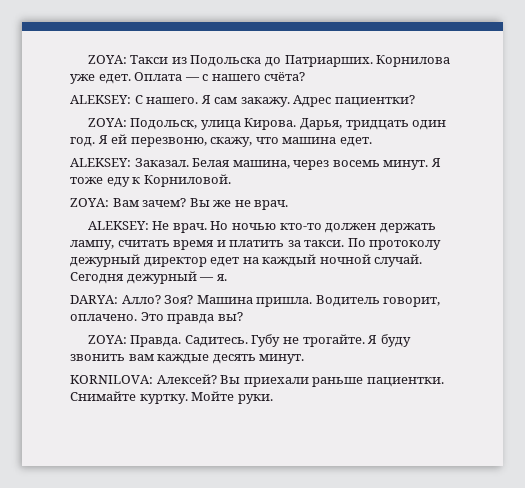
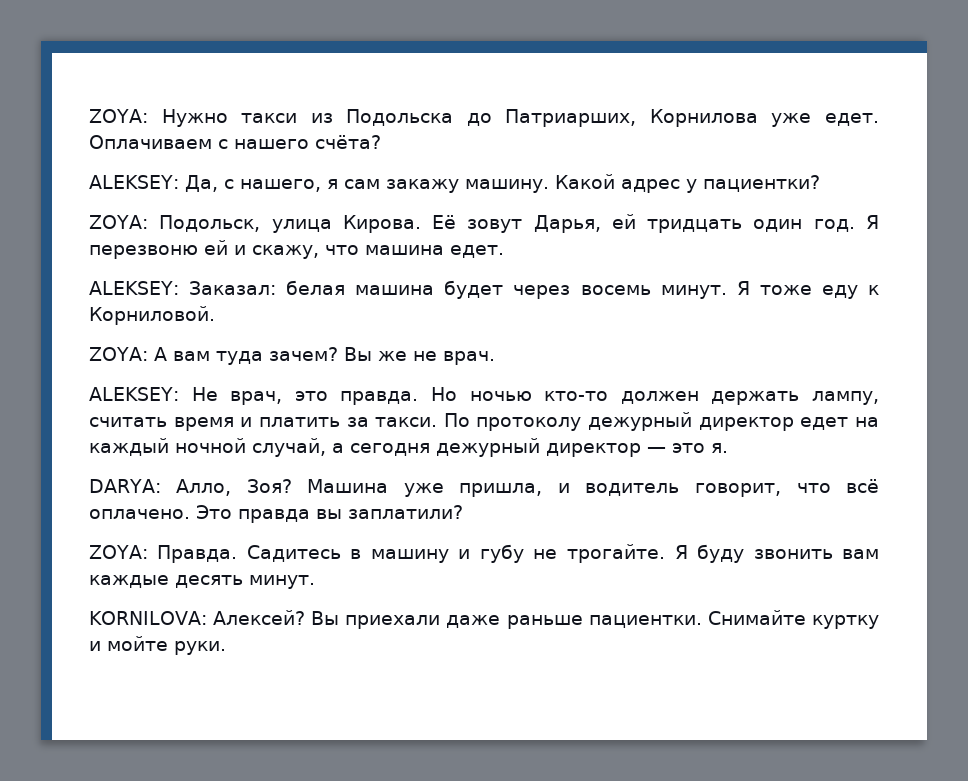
[87,55,169,64] ZOYA: Такси -> [89,109,298,127] ZOYA: Нужно такси
[284,55,373,67] Патриарших. -> [505,109,637,127] Патриарших,
[134,72,200,81] Оплата — -> [89,135,212,149] Оплачиваем
[134,95,332,107] С нашего. Я сам закажу. Адрес -> [184,174,697,193] Да, с нашего, я сам закажу машину. Какой адрес у
[299,118,342,130] Дарья, -> [432,214,636,233] Её зовут Дарья, ей
[111,134,207,147] ей перезвоню, -> [89,240,246,259] перезвоню ей и
[134,158,290,169] Заказал. Белая машина, -> [189,280,504,299] Заказал: белая машина будет
[112,198,139,207] Вам -> [153,347,263,365] А вам туда
[172,223,207,233] врач. -> [230,391,419,405] врач, это правда.
[374,254,423,267] [70,271,215,284] случай. Сегодня дежурный — -> [252,438,705,457] случай, а сегодня дежурный директор — это
[121,295,161,304] Алло? -> [176,479,232,496] Алло,
[256,295,441,307] пришла. Водитель говорит, -> [403,479,879,497] уже пришла, и водитель говорит, что всё
[217,312,243,321] вы? -> [316,505,463,519] вы заплатили?
[184,334,281,347] Садитесь. Губу -> [246,544,524,563] Садитесь в машину и губу
(309, 382) none -> [446,615,501,628] даже
[139,391,235,404] куртку. Мойте -> [812,615,879,629] [89,636,168,651] куртку и мойте

